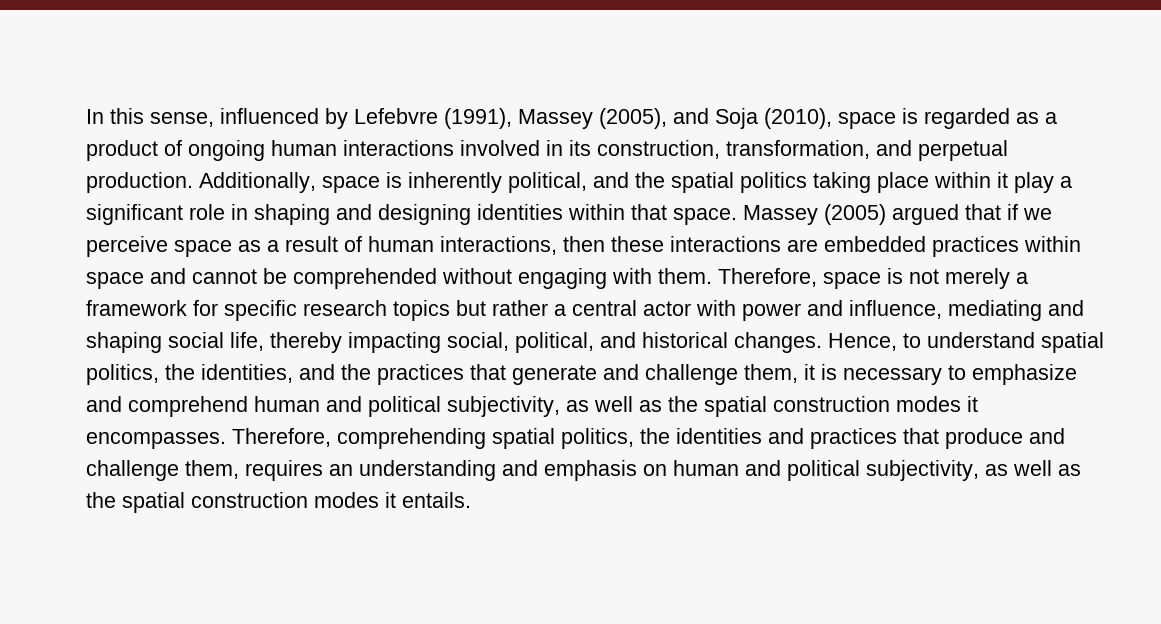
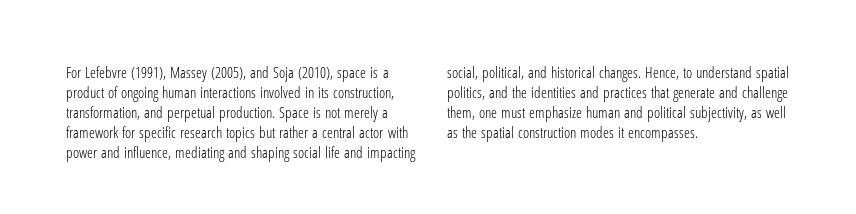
[86,108,348,129] In this sense, influenced by -> [66,67,81,78] For
[924,108,1039,129] regarded as -> (379, 72) none
[199,172,1072,193] [86,204,1052,225] [86,236,1081,257] [86,268,881,289] Additionally, space is inherently political, and the spatial politics taking place within it play a significant role in shaping and designing identities within that space. Massey (2005) argued that if we perceive space as a result of human interactions, then these interactions are embedded practices within space and cannot be comprehended without engaging with them. Therefore, space -> [279,107,310,122] Space
[230,332,342,353] life, thereby -> [325,146,364,158] life and
[165,364,371,383] the identities, and the -> [489,86,600,98] and the identities and
[804,364,1077,385] [86,396,248,417] it is necessary to emphasize and comprehend -> [479,106,583,122] one must emphasize
[232,428,1065,449] [86,460,1081,481] [86,492,471,513] Therefore, comprehending spatial politics, the identities and practices that produce and challenge them, requires an understanding and emphasis on human and political subjectivity, as well as the spatial construction modes it entails. -> (699, 136) none

